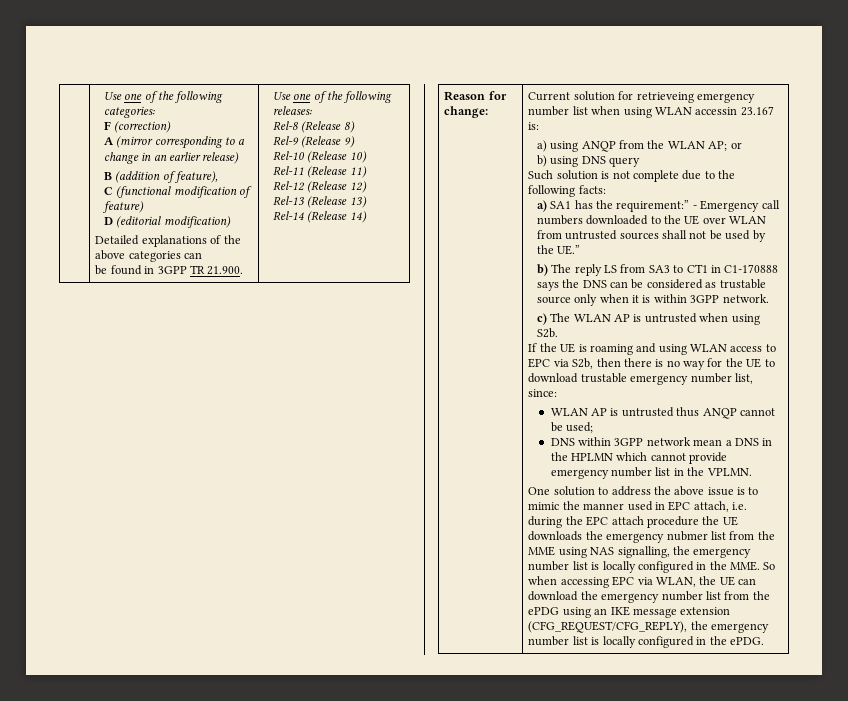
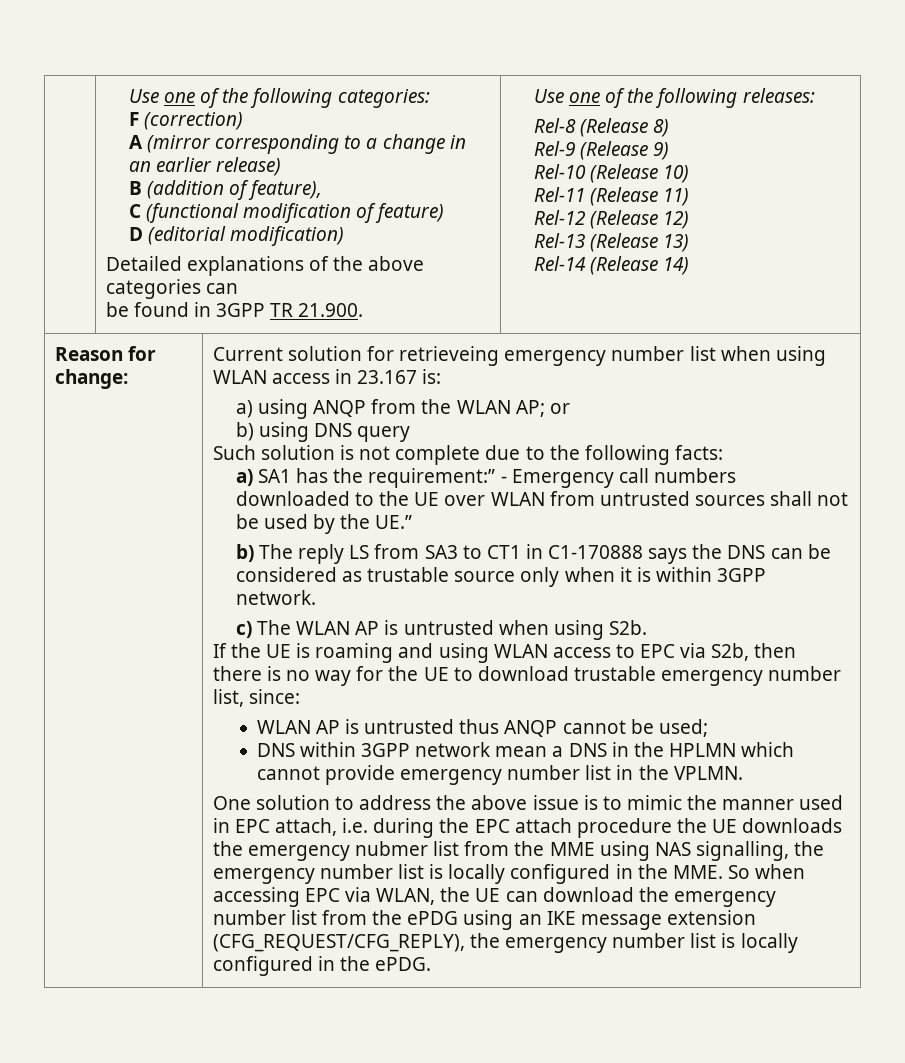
[695,107,738,115] accessin -> [271,369,352,384] access in

